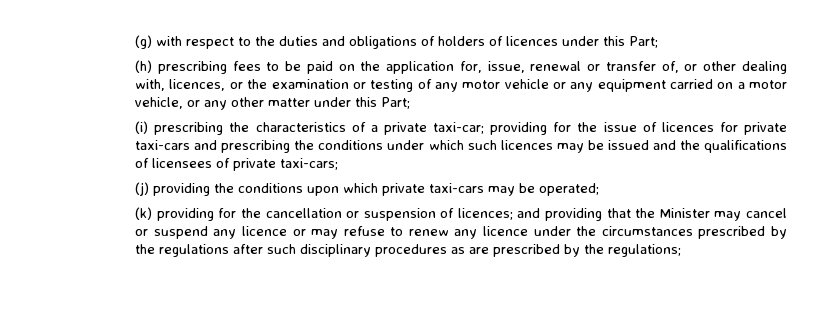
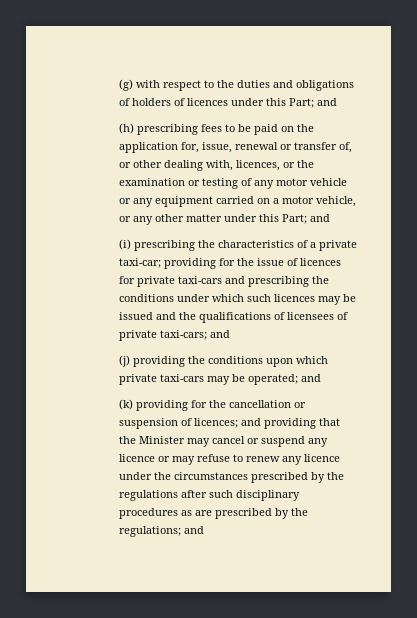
(659, 42) none -> [316,98,337,106] and
(411, 103) none -> [309,214,330,222] and
(339, 164) none -> [209,330,230,338] and
(600, 189) none -> [300,374,321,382] and
(682, 250) none -> [183,526,204,534] and

